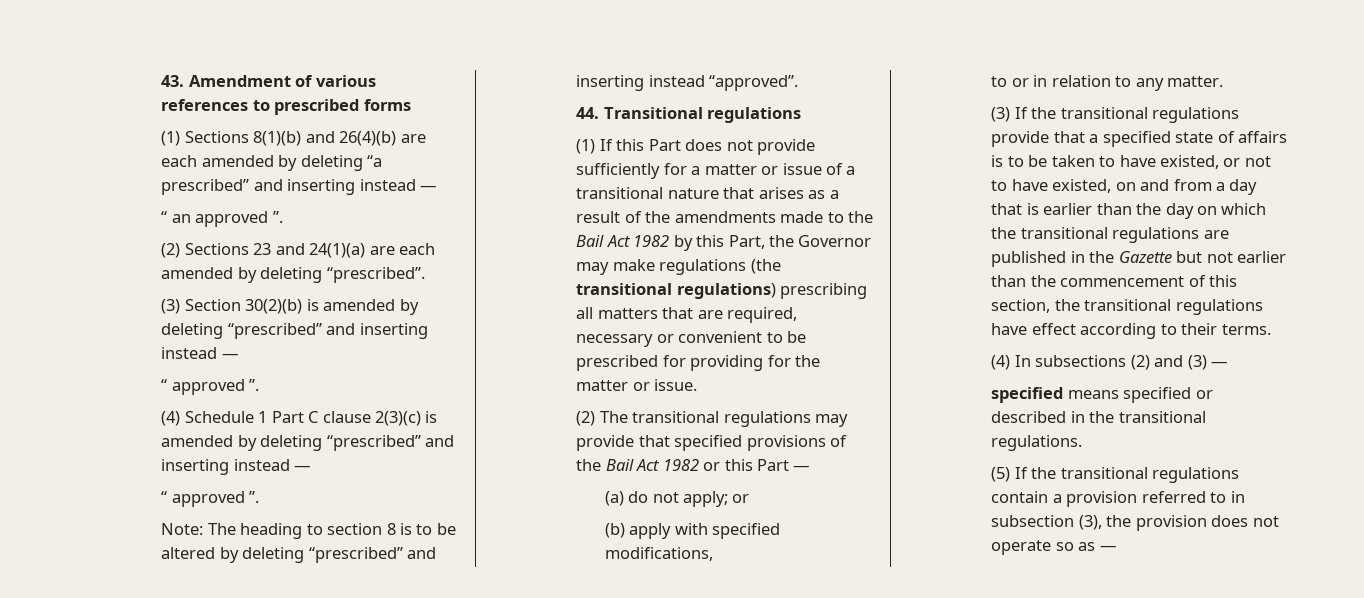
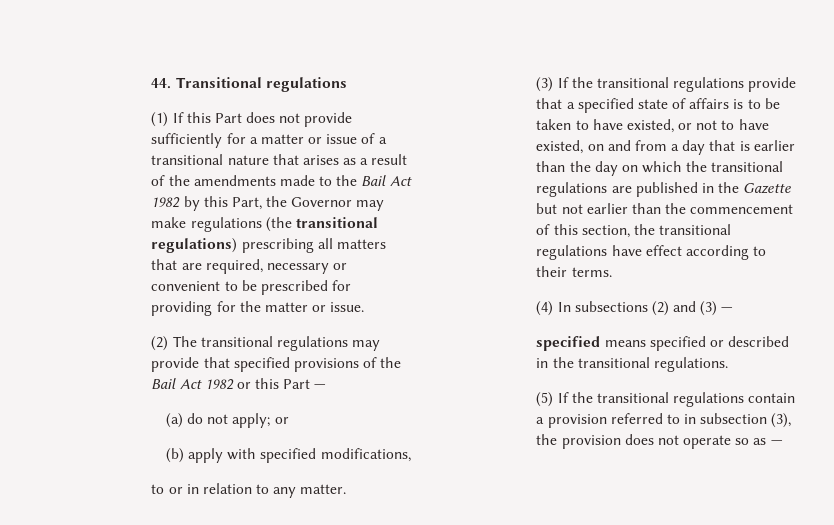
[161,75,376,87] [161,99,411,115] [161,131,426,146] [161,155,383,171] [161,179,438,195] [161,211,283,227] [161,243,435,258] [161,267,425,283] [161,299,419,315] [161,323,428,339] [161,347,239,359] [161,379,260,395] [161,411,438,426] [161,435,455,451] [161,459,312,475] [161,491,260,507] [161,523,456,539] [161,547,437,563] [576,75,799,91] 43. Amendment of various references to prescribed forms // (1) Sections 8(1)(b) and 26(4)(b) are each amended by deleting “a prescribed” and inserting instead — // “ an approved ”. // (2) Sections 23 and 24(1)(a) are each amended by deleting “prescribed”. // (3) Section 30(2)(b) is amended by deleting “prescribed” and inserting instead — // “ approved ”. // (4) Schedule 1 Part C clause 2(3)(c) is amended by deleting “prescribed” and inserting instead — // “ approved ”. // Note: The heading to section 8 is to be altered by deleting “prescribed” and inserting instead “approved”. // -> (151, 83) none

